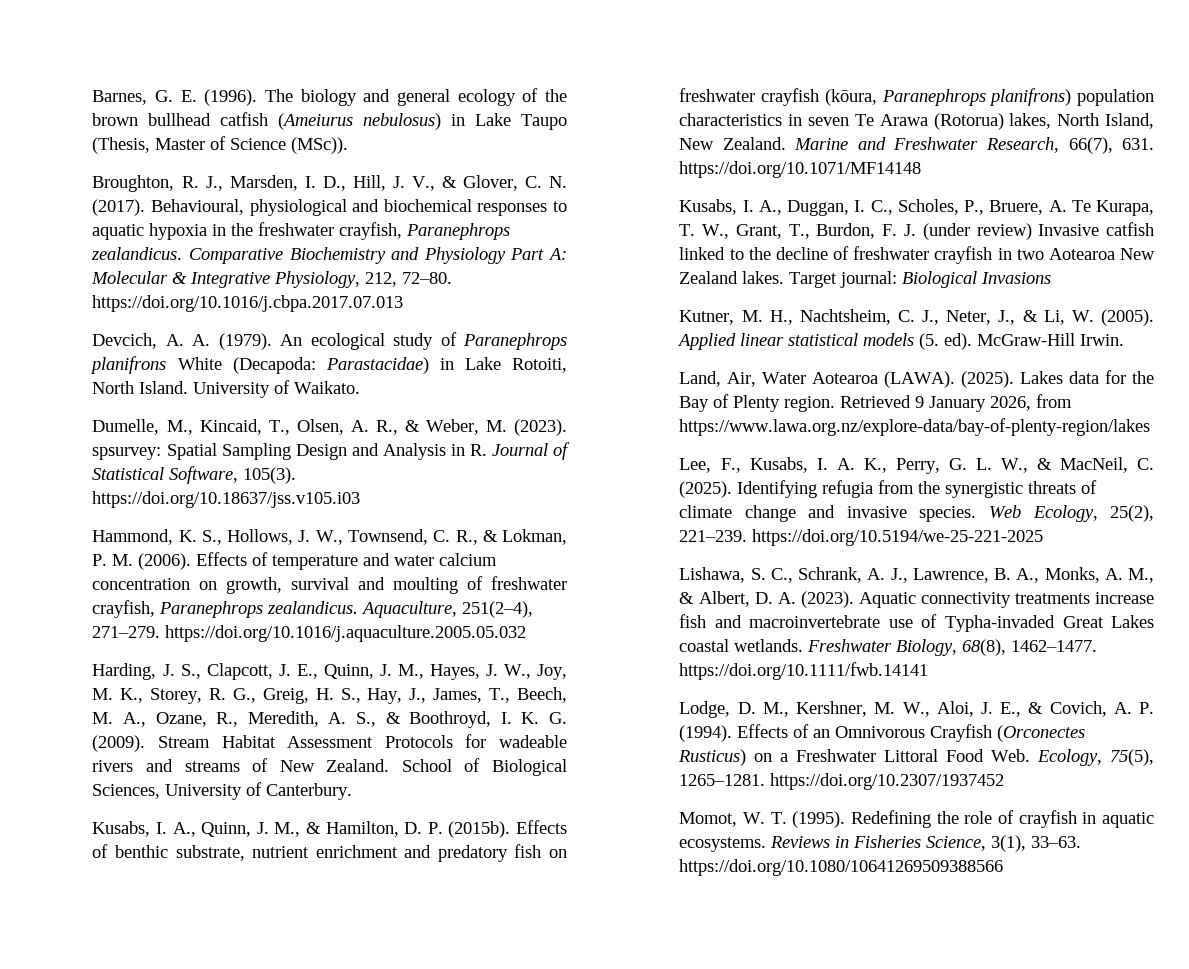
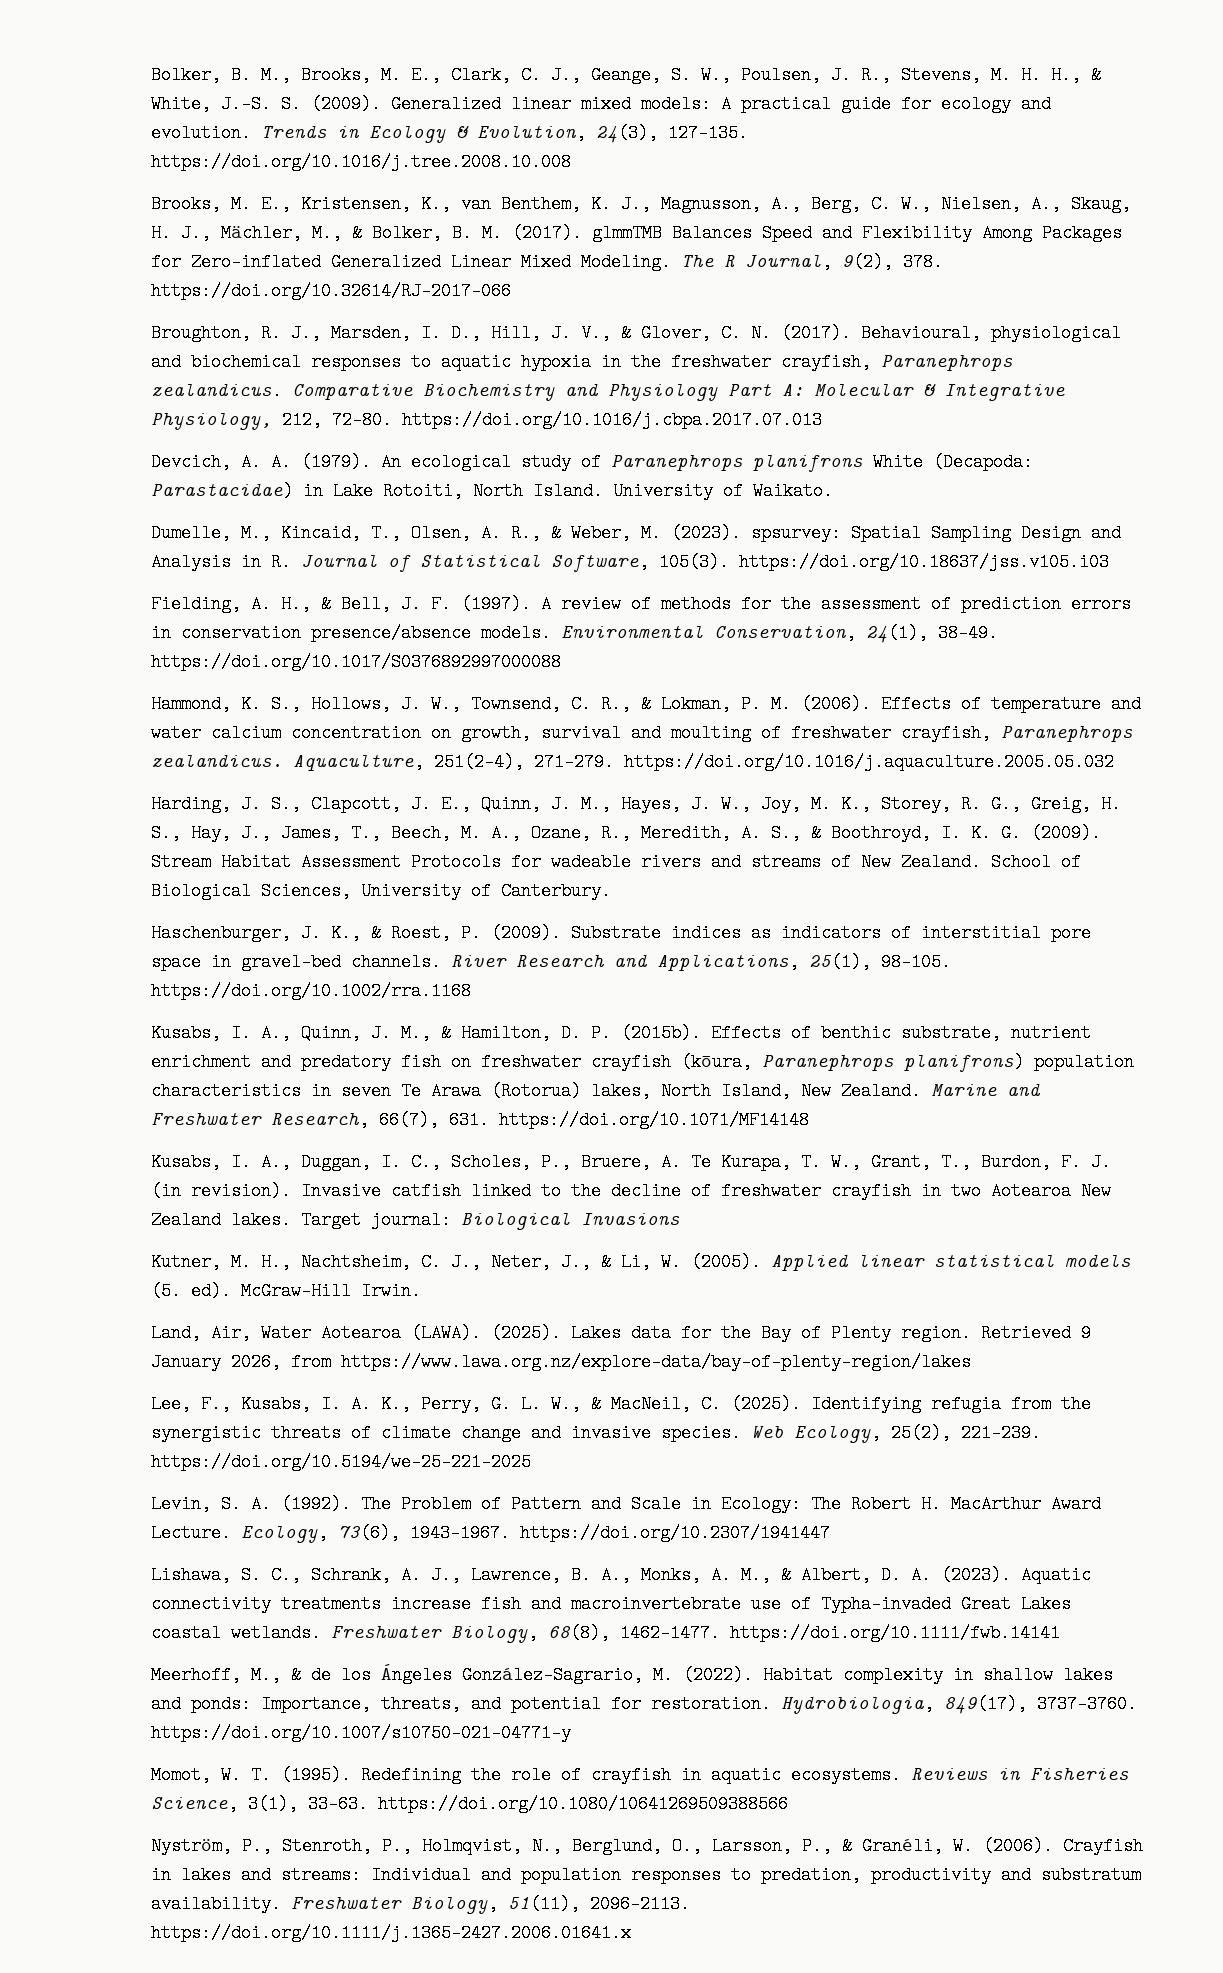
[92,88,567,106] [92,112,567,130] [92,136,349,154] Barnes, G. E. (1996). The biology and general ecology of the brown bullhead catfish (Ameiurus nebulosus) in Lake Taupo (Thesis, Master of Science (MSc)). -> [151,66,1102,84] [151,95,1052,113] [151,124,749,144] [151,153,572,171] [151,195,1132,213] [151,224,1123,242] [151,253,944,271] [151,282,512,300] Bolker, B. M., Brooks, M. E., Clark, C. J., Geange, S. W., Poulsen, J. R., Stevens, M. H. H., & White, J.-S. S. (2009). Generalized linear mixed models: A practical guide for ecology and evolution. Trends in Ecology & Evolution, 24(3), 127–135. https://doi.org/10.1016/j.tree.2008.10.008 // Brooks, M. E., Kristensen, K., van Benthem, K. J., Magnusson, A., Berg, C. W., Nielsen, A., Skaug, H. J., Mächler, M., & Bolker, B. M. (2017). glmmTMB Balances Speed and Flexibility Among Packages for Zero-inflated Generalized Linear Mixed Modeling. The R Journal, 9(2), 378. https://doi.org/10.32614/RJ-2017-066
(361, 499) none -> [151,595,1132,613] [151,624,999,644] [151,653,562,671] // Fielding, A. H., & Bell, J. F. (1997). A review of methods for the assessment of prediction errors in conservation presence/absence models. Environmental Conservation, 24(1), 38–49. https://doi.org/10.1017/S0376892997000088
(353, 791) none -> [151,924,1092,942] [151,953,952,971] [151,982,472,1000] // Haschenburger, J. K., & Roest, P. (2009). Substrate indices as indicators of interstitial pore space in gravel-bed channels. River Research and Applications, 25(1), 98–105. https://doi.org/10.1002/rra.1168
[922,223,1032,240] (under review) -> [151,1182,292,1200] (in revision).
(1044, 537) none -> [151,1495,1102,1513] [151,1524,831,1543] // Levin, S. A. (1992). The Problem of Pattern and Scale in Ecology: The Robert H. MacArthur Award Lecture. Ecology, 73(6), 1943–1967. https://doi.org/10.2307/1941447
[679,701,1154,718] [679,724,1086,742] [678,749,1154,766] [679,773,1005,790] Lodge, D. M., Kershner, M. W., Aloi, J. E., & Covich, A. P. (1994). Effects of an Omnivorous Crayfish (Orconectes Rusticus) on a Freshwater Littoral Food Web. Ecology, 75(5), 1265–1281. https://doi.org/10.2307/1937452 -> [151,1664,1114,1684] [151,1695,1138,1715] [151,1724,572,1742] Meerhoff, M., & de los Ángeles González-Sagrario, M. (2022). Habitat complexity in shallow lakes and ponds: Importance, threats, and potential for restoration. Hydrobiologia, 849(17), 3737–3760. https://doi.org/10.1007/s10750-021-04771-y
(1004, 867) none -> [151,1837,1144,1855] [151,1866,1142,1884] [151,1895,691,1914] [151,1924,632,1942] // Nyström, P., Stenroth, P., Holmqvist, N., Berglund, O., Larsson, P., & Granéli, W. (2006). Crayfish in lakes and streams: Individual and population responses to predation, productivity and substratum availability. Freshwater Biology, 51(11), 2096–2113. https://doi.org/10.1111/j.1365-2427.2006.01641.x

